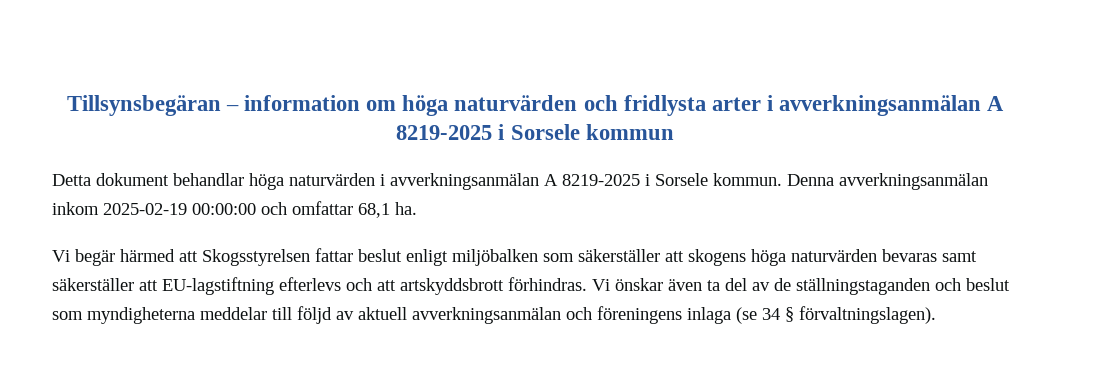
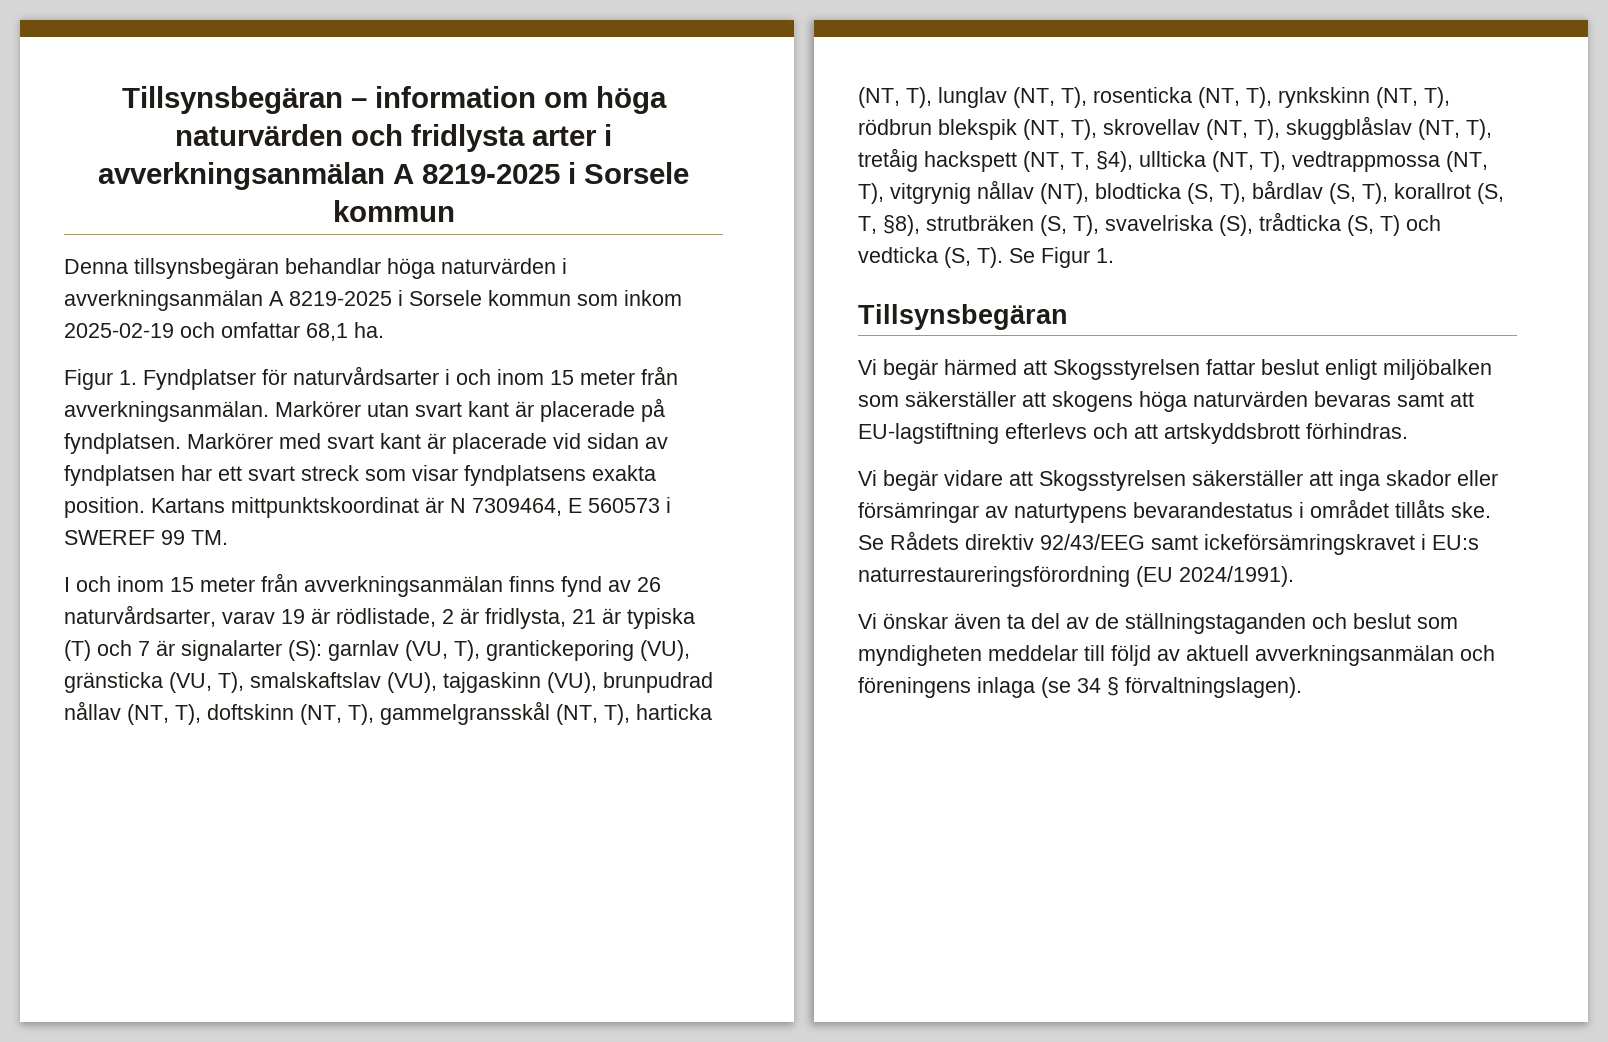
[52,173,169,186] Detta dokument -> [64,258,279,279] Denna tillsynsbegäran
[713,173,988,190] kommun. Denna avverkningsanmälan -> [488,290,618,306] kommun som
[192,203,256,215] 00:00:00 -> (174, 330) none
(417, 208) none -> [64,366,678,390] [64,398,665,422] [64,433,668,454] [64,465,656,486] [64,497,671,518] [64,530,228,545] [64,573,661,597] [64,605,695,629] [64,640,690,661] [64,672,713,693] [64,701,712,725] [858,87,1450,108] [858,116,1492,140] [858,148,1488,172] [858,180,1504,204] [858,212,1441,236] [858,247,1114,268] [858,304,1068,330] // Figur 1. Fyndplatser för naturvårdsarter i och inom 15 meter från avverkningsanmälan. Markörer utan svart kant är placerade på fyndplatsen. Markörer med svart kant är placerade vid sidan av fyndplatsen har ett svart streck som visar fyndplatsens exakta position. Kartans mittpunktskoordinat är N 7309464, E 560573 i SWEREF 99 TM. // I och inom 15 meter från avverkningsanmälan finns fynd av 26 naturvårdsarter, varav 19 är rödlistade, 2 är fridlysta, 21 är typiska (T) och 7 är signalarter (S): garnlav (VU, T), grantickeporing (VU), gränsticka (VU, T), smalskaftslav (VU), tajgaskinn (VU), brunpudrad nållav (NT, T), doftskinn (NT, T), gammelgransskål (NT, T), harticka (NT, T), lunglav (NT, T), rosenticka (NT, T), rynkskinn (NT, T), rödbrun blekspik (NT, T), skrovellav (NT, T), skuggblåslav (NT, T), tretåig hackspett (NT, T, §4), ullticka (NT, T), vedtrappmossa (NT, T), vitgrynig nållav (NT), blodticka (S, T), bårdlav (S, T), korallrot (S, T, §8), strutbräken (S, T), svavelriska (S), trådticka (S, T) och vedticka (S, T). Se Figur 1. // Tillsynsbegäran
[52,278,134,291] säkerställer -> (1444, 399) none
(587, 284) none -> [858,470,1498,491] [858,499,1491,523] [858,531,1479,555] [858,566,1294,587] // Vi begär vidare att Skogsstyrelsen säkerställer att inga skador eller försämringar av naturtypens bevarandestatus i området tillåts ske. Se Rådets direktiv 92/43/EEG samt ickeförsämringskravet i EU:s naturrestaureringsförordning (EU 2024/1991). //
[87,307,195,324] myndigheterna -> [858,645,982,666] myndigheten

